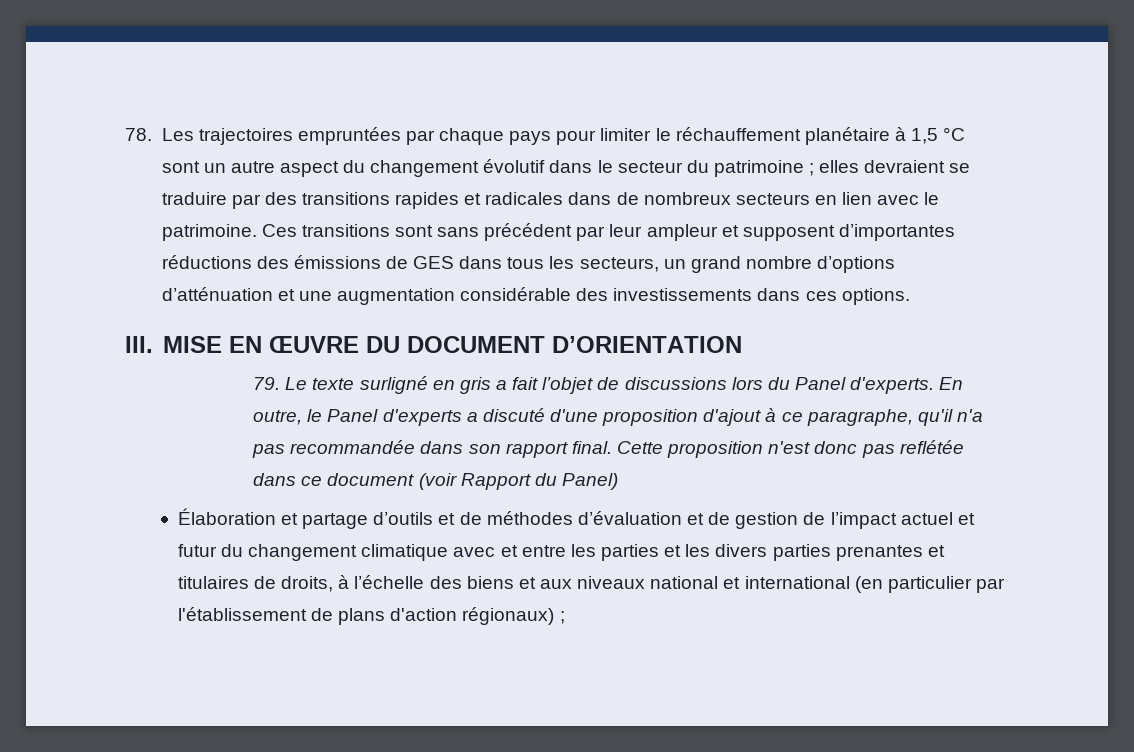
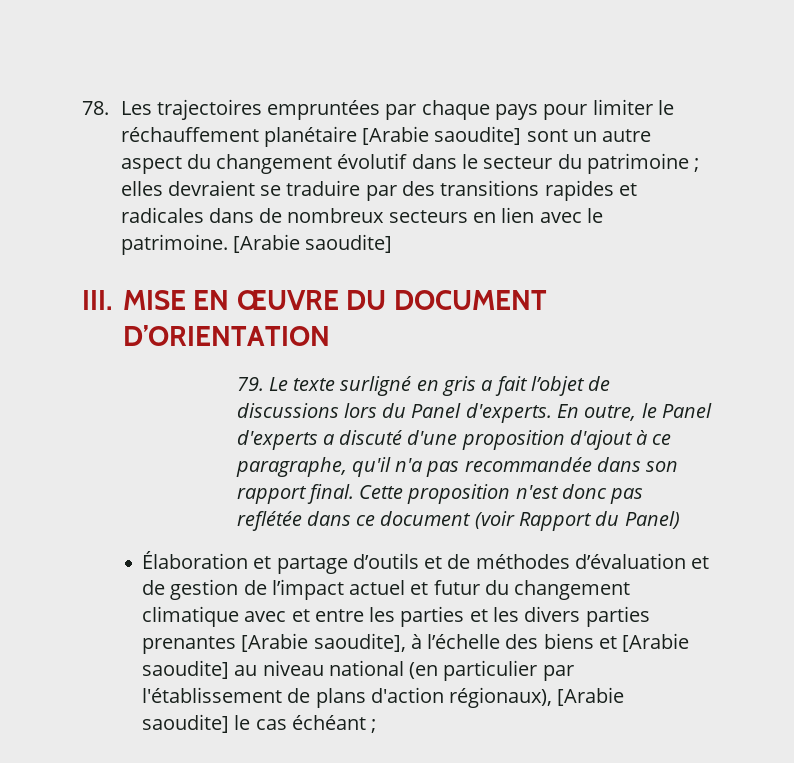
[894,127,966,144] à 1,5 °C -> [362,126,522,145] [Arabie saoudite]
[261,223,955,241] [161,255,896,273] [161,287,910,305] Ces transitions sont sans précédent par leur ampleur et supposent d’importantes réductions des émissions de GES dans tous les secteurs, un grand nombre d’options d’atténuation et une augmentation considérable des investissements dans ces options. -> [232,234,393,253] [Arabie saoudite]
[927,545,945,557] [177,576,334,592] et titulaires de droits, -> [241,633,406,652] [Arabie saoudite],
[539,576,850,589] aux niveaux national et international -> [622,633,690,652] [142,660,404,679] [Arabie saoudite] au niveau national
[462,607,555,625] régionaux) -> [449,687,625,708] [142,714,366,733] régionaux), [Arabie saoudite] le cas échéant

